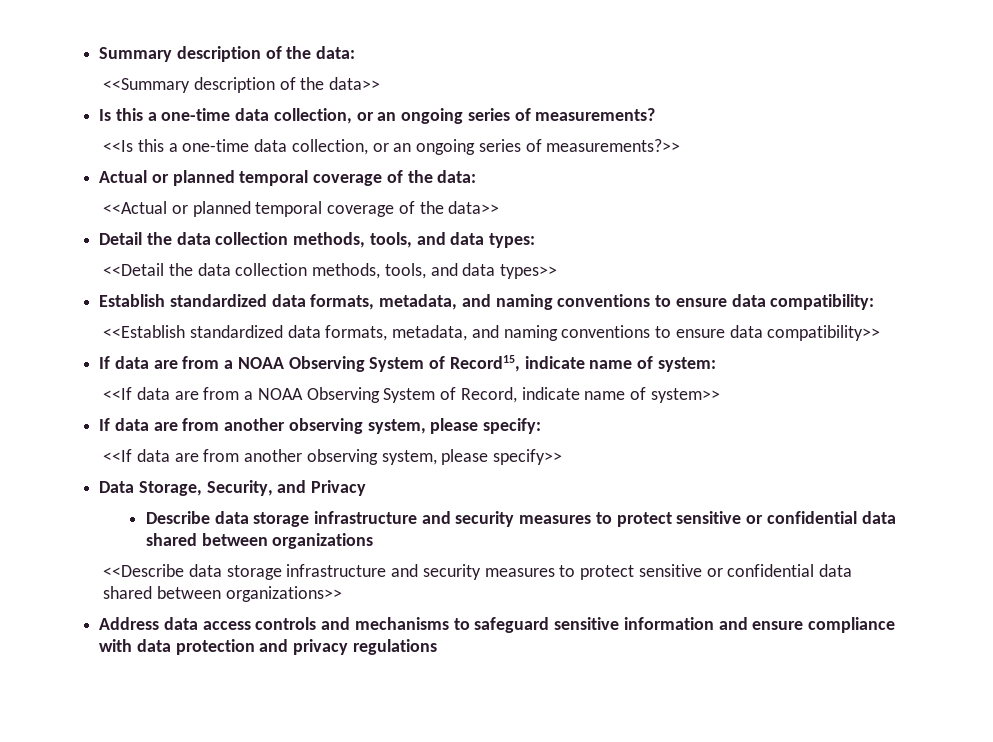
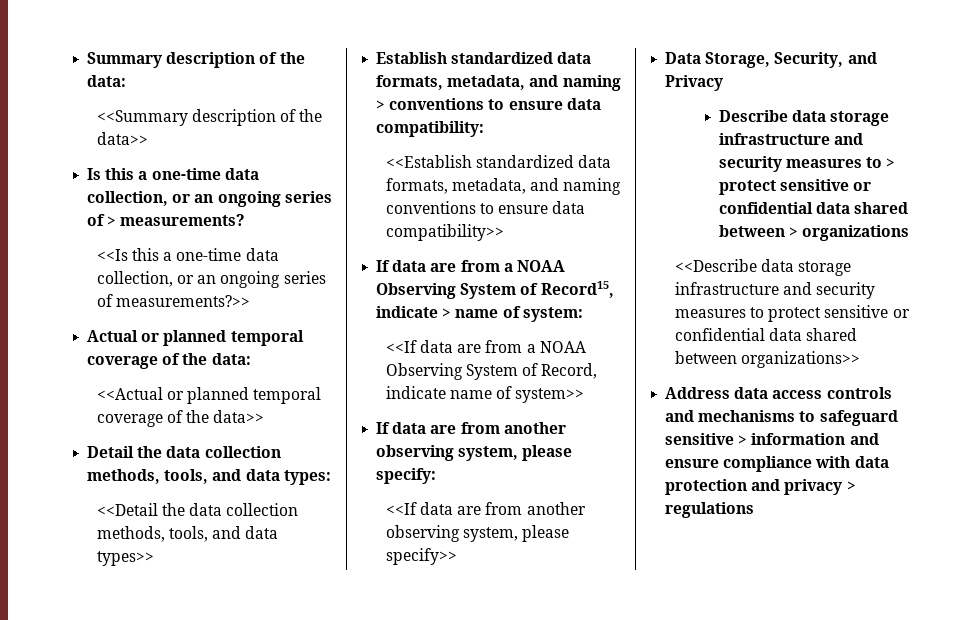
(531, 114) none -> [107,216,117,226] >
(553, 302) none -> [376,100,386,110] >
(585, 362) none -> [442,308,452,318] >
[616,511,896,527] [145,533,268,546] protect sensitive or confidential data shared between -> [886,158,896,168] [718,179,871,195] [718,202,908,214] [718,225,798,237] > protect sensitive or confidential data shared between >
(620, 623) none -> [738,435,748,445] >
(349, 647) none -> [846,481,856,491] >

